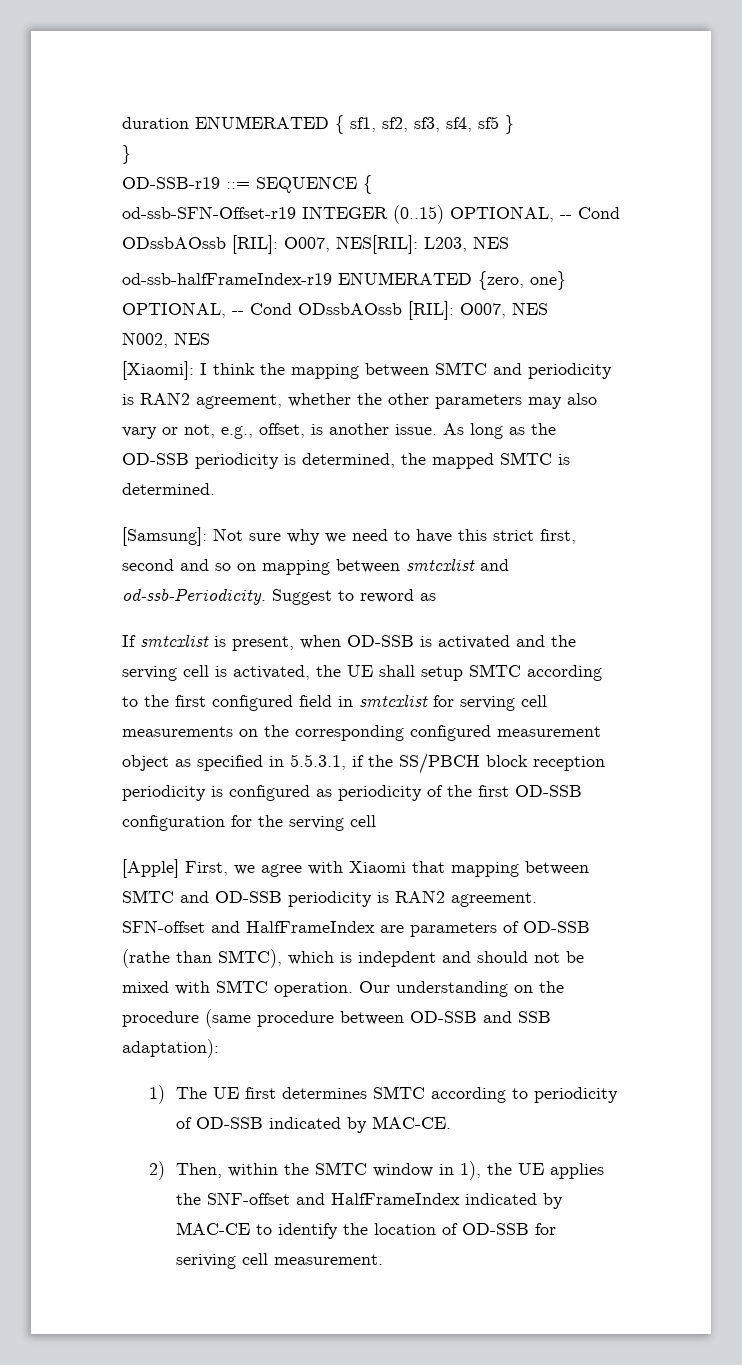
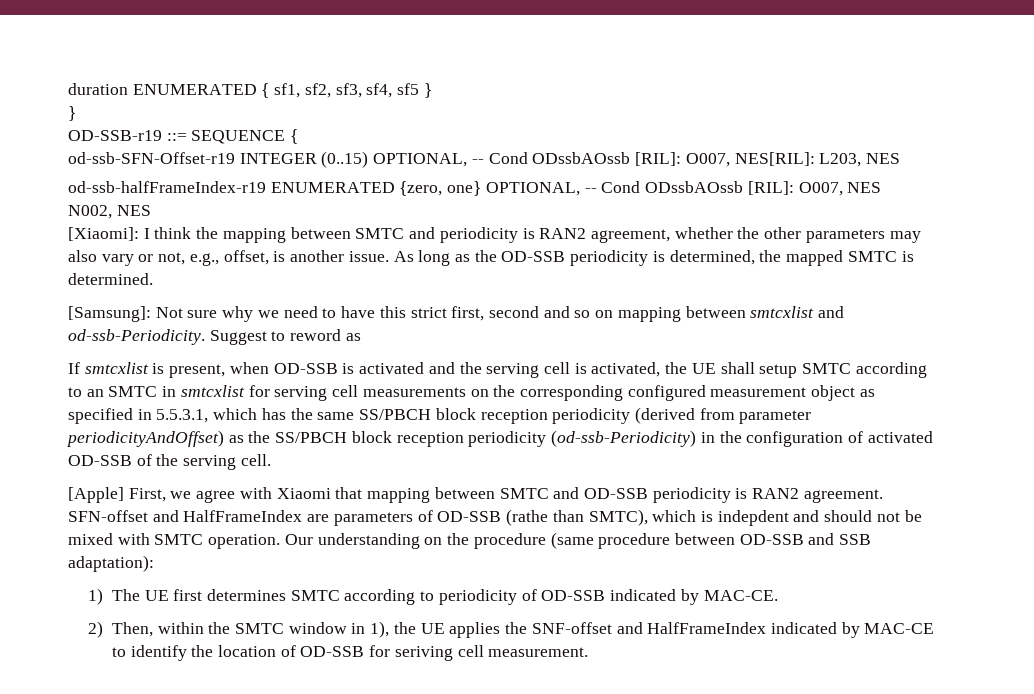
[144,695,332,711] the first configured field -> [86,386,158,397] an SMTC
[352,755,364,767] if -> [213,407,812,424] [66,430,244,447] which has the same SS/PBCH block reception periodicity (derived from parameter periodicityAndOffset) as
[211,785,582,801] [122,815,376,831] is configured as periodicity of the first OD-SSB configuration for the serving cell -> [551,430,933,447] [68,454,271,470] (od-ssb-Periodicity) in the configuration of activated OD-SSB of the serving cell.

